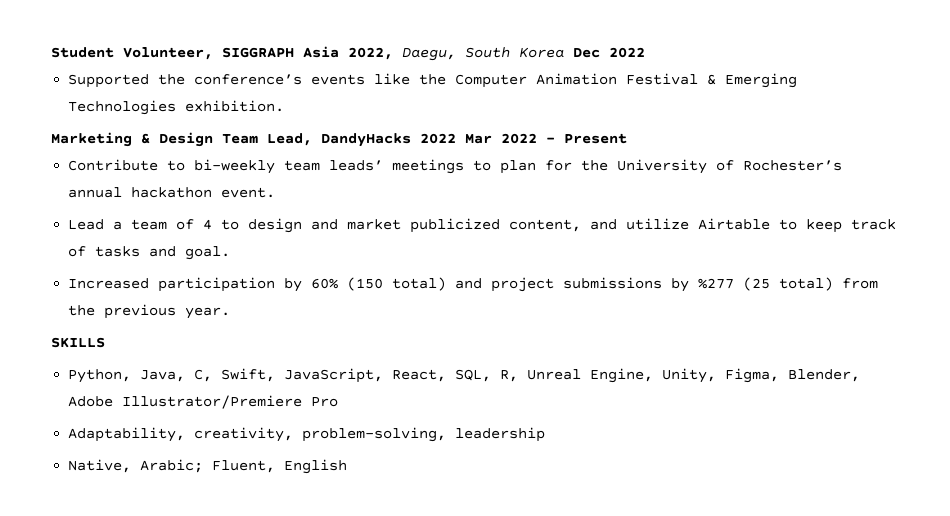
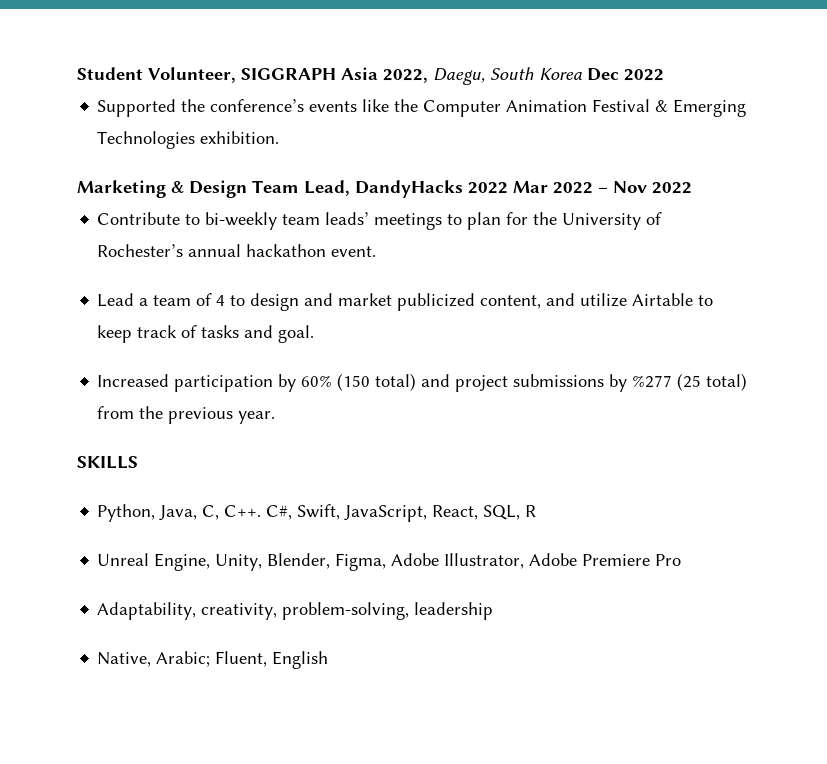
[564,133,627,144] Present -> [613,181,692,194] Nov 2022
(213, 375) none -> [224,505,293,520] C++. C#,
[500,370,519,382] R, -> [525,505,537,517] R //
[725,368,861,383] [68,395,303,409] Figma, Blender, Adobe Illustrator/Premiere -> [267,553,651,571] Blender, Figma, Adobe Illustrator, Adobe Premiere

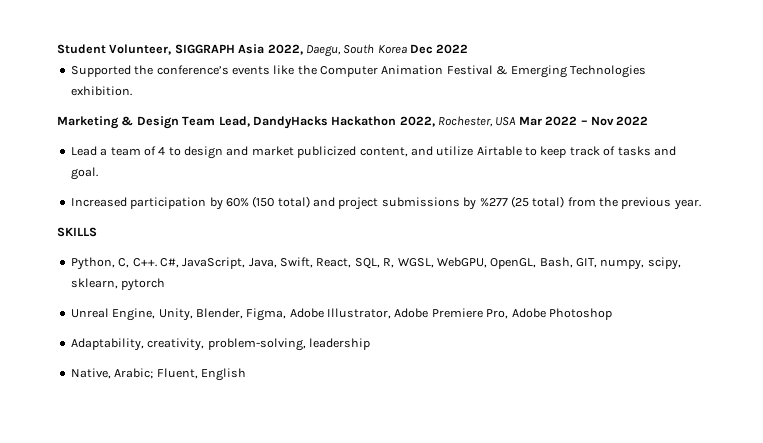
[468,182,508,194] 2022 -> [331,116,517,127] Hackathon 2022, Rochester, USA
[97,212,663,230] [97,244,377,257] // Contribute to bi-weekly team leads’ meetings to plan for the University of Rochester’s annual hackathon event. -> (649, 121) none
[159,505,198,521] Java, -> (115, 263) none
[297,504,537,522] Swift, JavaScript, React, SQL, R -> [182,257,681,270] [70,278,166,291] JavaScript, Java, Swift, React, SQL, R, WGSL, WebGPU, OpenGL, Bash, GIT, numpy, scipy, sklearn, pytorch
[655,554,682,566] Pro -> [486,308,612,320] Pro, Adobe Photoshop

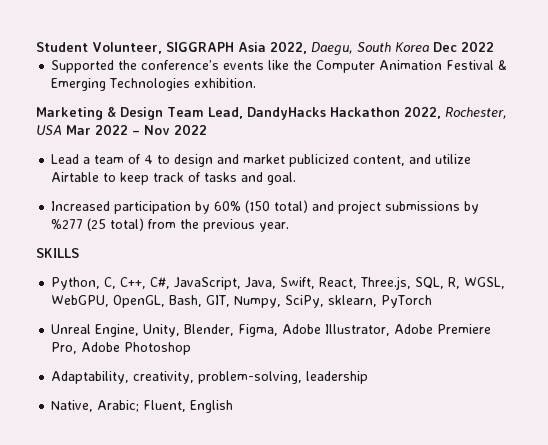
[132,258,157,267] C++. -> [120,277,147,289] C++,
(352, 263) none -> [360,276,412,290] Three.js,
[600,257,681,270] [70,278,166,291] numpy, scipy, sklearn, pytorch -> [234,295,433,308] Numpy, SciPy, sklearn, PyTorch

